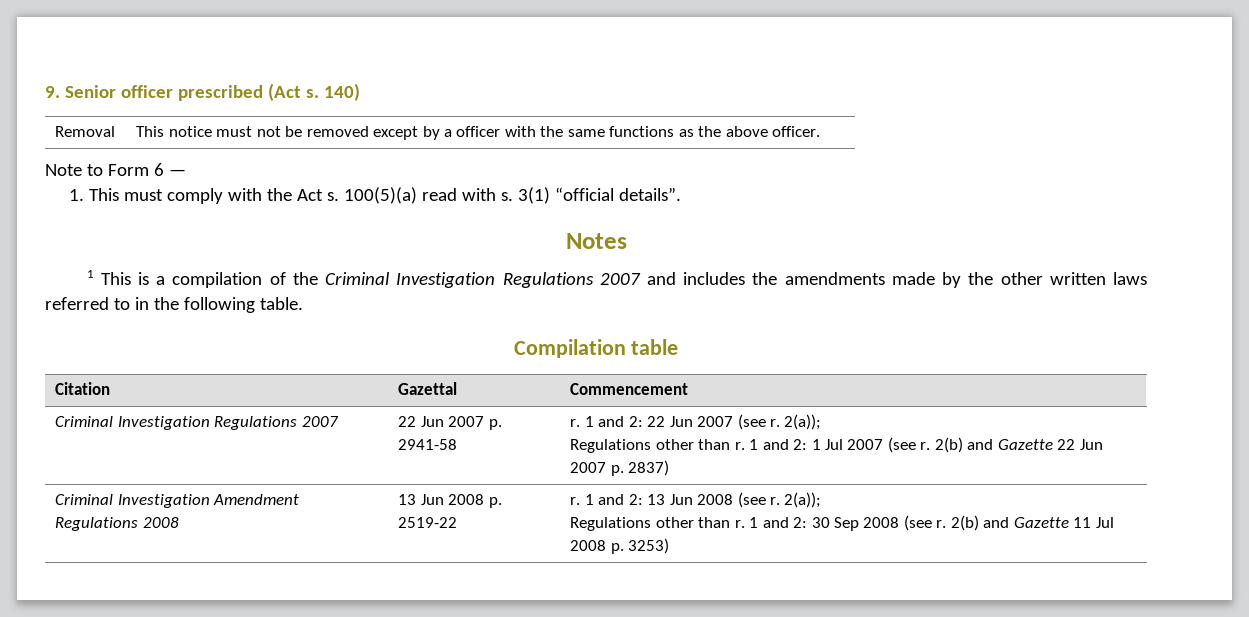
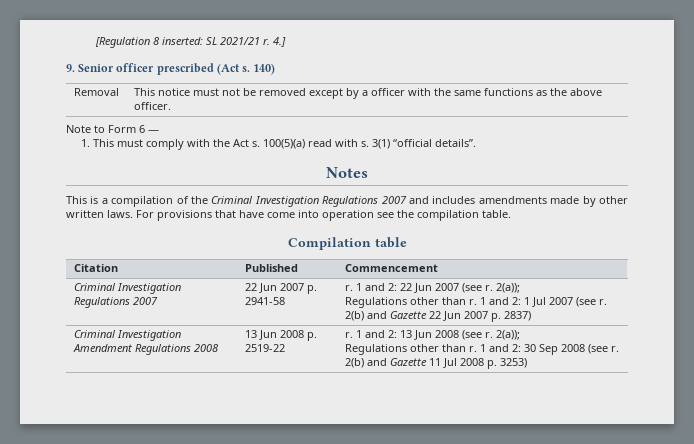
(45, 92) none -> [95,37,287,48] [Regulation 8 inserted: SL 2021/21 r. 4.] //
[86,270,94,278] 1 -> (368, 172) none
[752,272,778,285] the -> (476, 200) none
[968,272,994,285] the -> (596, 201) none
[1113,272,1148,285] [45,297,255,313] laws referred to in the following -> [107,210,479,221] laws. For provisions that have come into operation see the compilation
[398,382,458,395] Gazettal -> [244,264,298,272] Published

